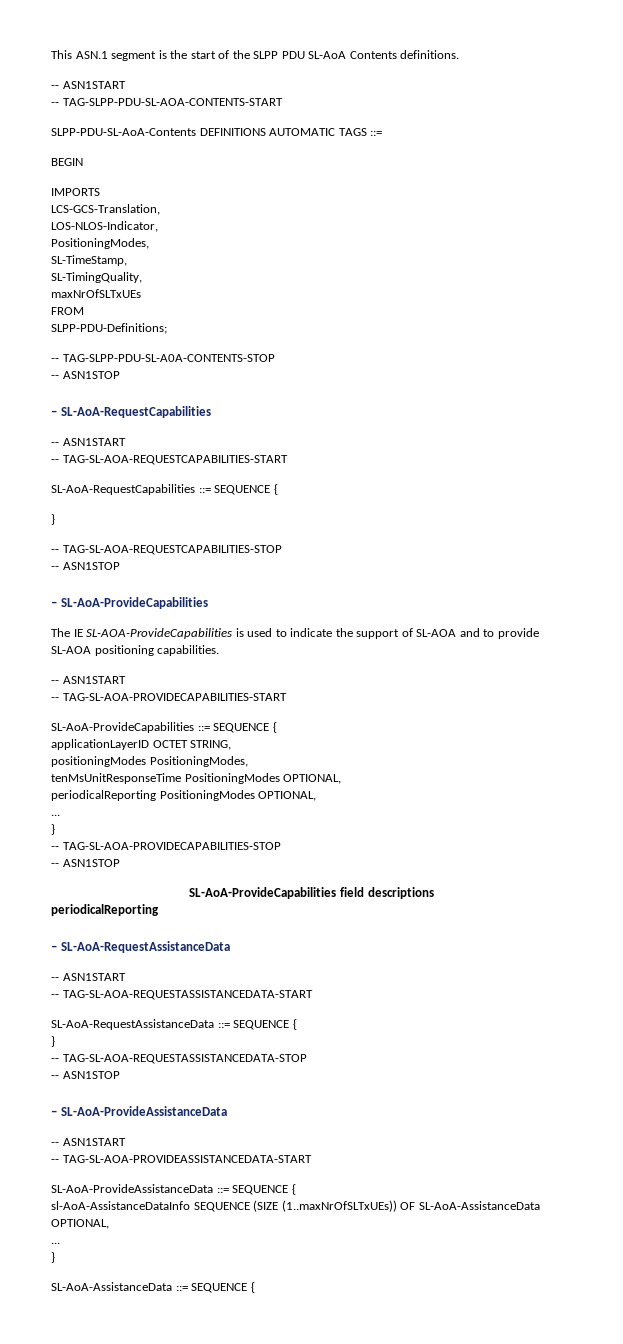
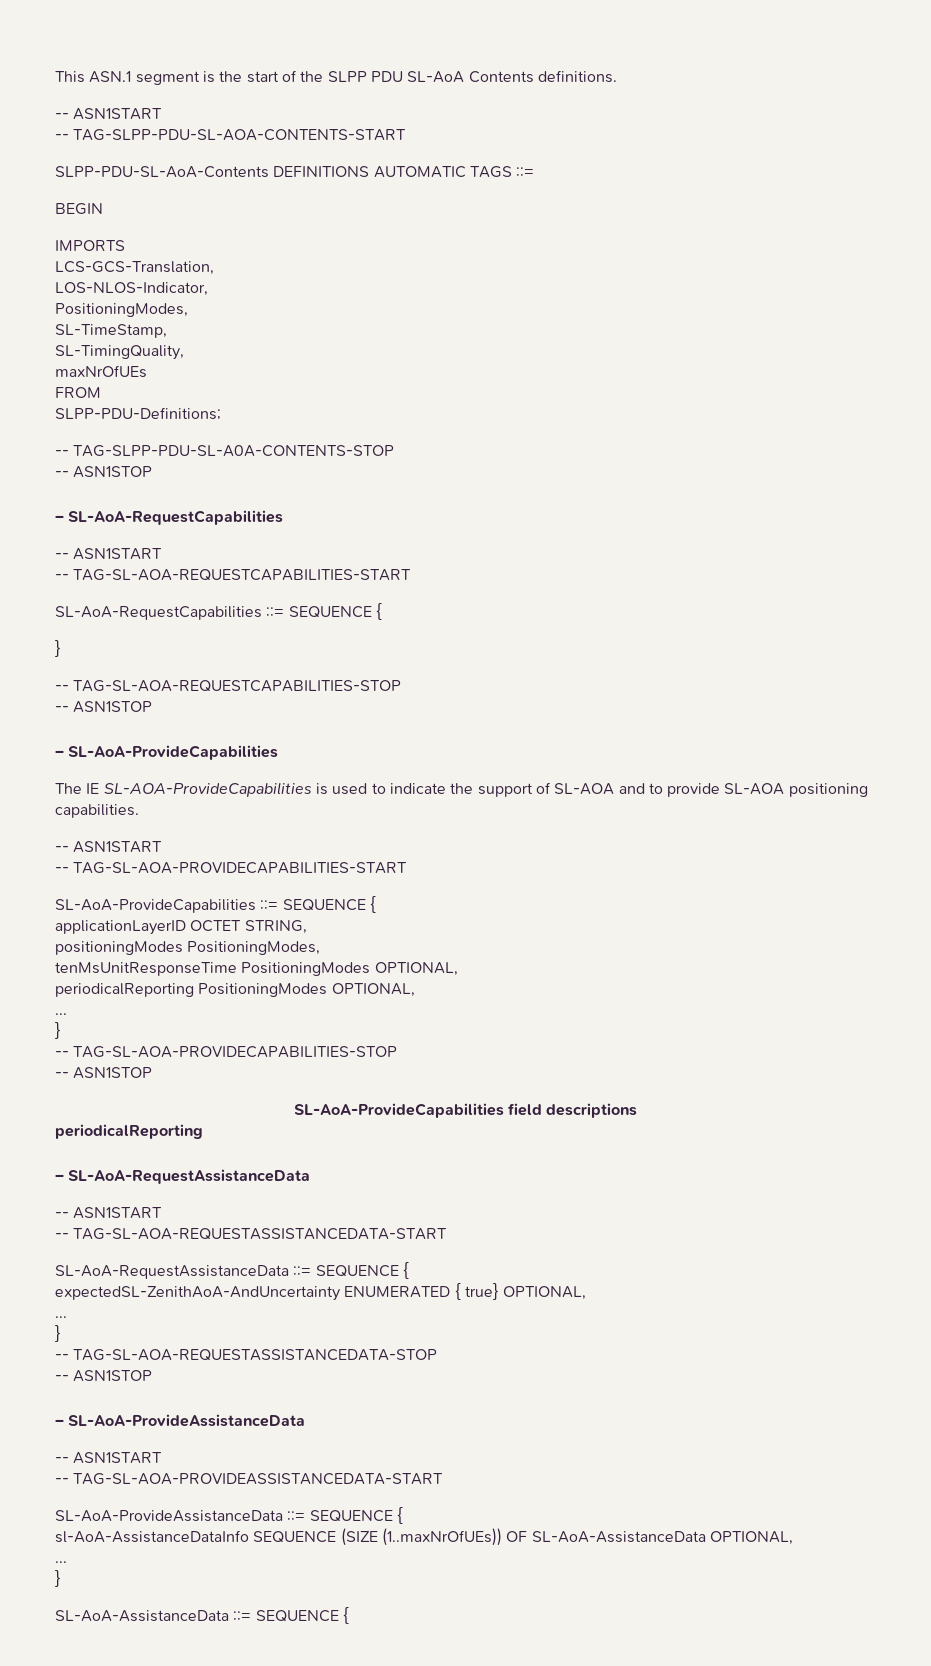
[51,289,141,298] maxNrOfSLTxUEs -> [55,365,147,378] maxNrOfUEs
(297, 1024) none -> [55,1283,587,1301] [55,1316,67,1318] // expectedSL-ZenithAoA-AndUncertainty ENUMERATED { true} OPTIONAL, // ...
[281,1200,397,1212] (1..maxNrOfSLTxUEs)) -> [381,1528,502,1546] (1..maxNrOfUEs))

